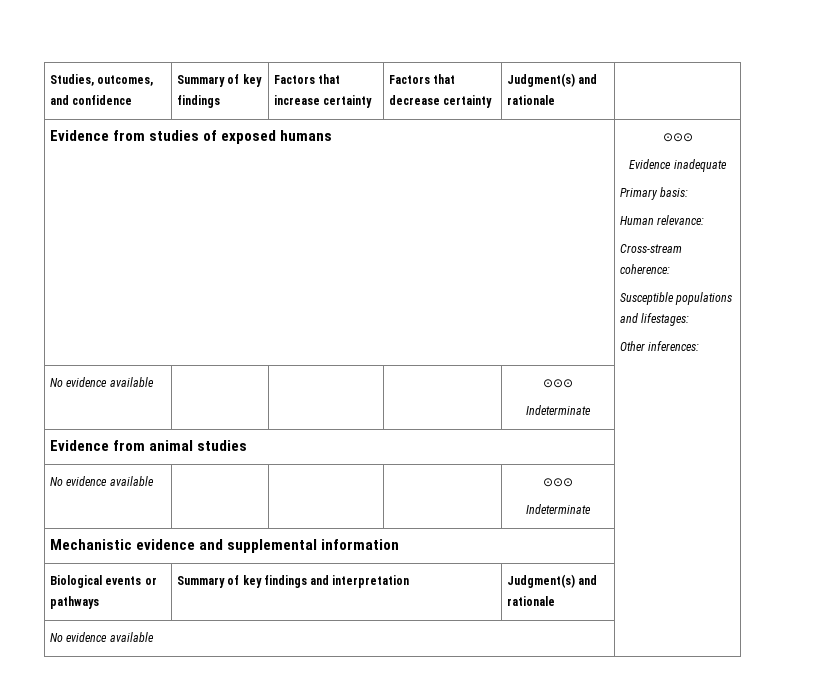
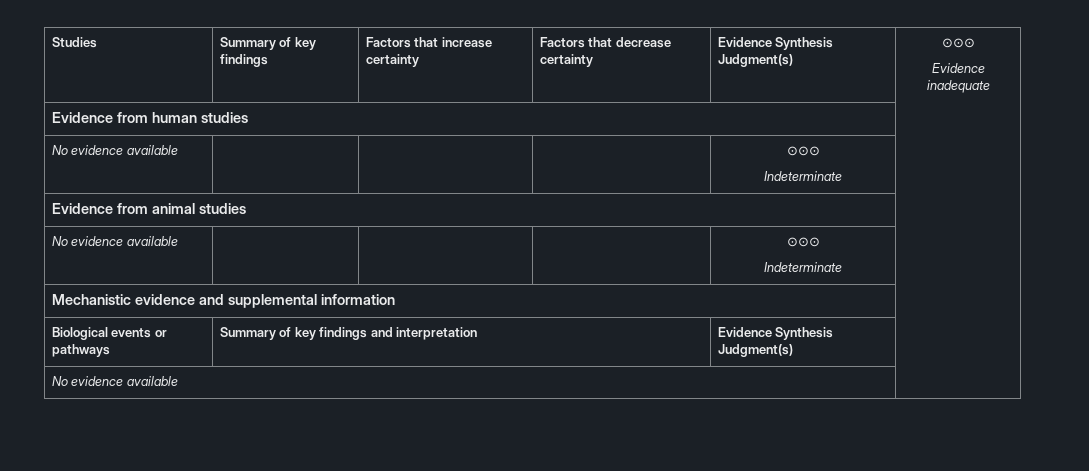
[50,74,154,86] [50,95,133,105] Studies, outcomes, and confidence -> [51,37,97,48] Studies
[507,73,598,87] [507,95,556,105] [50,130,333,144] [662,133,693,142] [629,159,727,172] [620,187,689,200] [620,215,705,225] [620,244,683,253] [620,264,671,274] [620,292,733,305] [620,313,690,326] [620,341,700,351] Judgment(s) and rationale | // Evidence from studies of exposed humans | ⊙⊙⊙ // Evidence inadequate // Primary basis: // Human relevance: // Cross-stream coherence: // Susceptible populations and lifestages: // Other inferences: -> [717,37,834,50] [717,54,793,67] [941,38,975,48] [931,63,985,73] [926,80,990,93] [51,112,248,123] Evidence Synthesis Judgment(s) | ⊙⊙⊙ // Evidence inadequate // Evidence from human studies |
[507,574,598,588] [507,596,556,606] Judgment(s) and rationale -> [717,327,834,340] [717,344,793,357] Evidence Synthesis Judgment(s)

